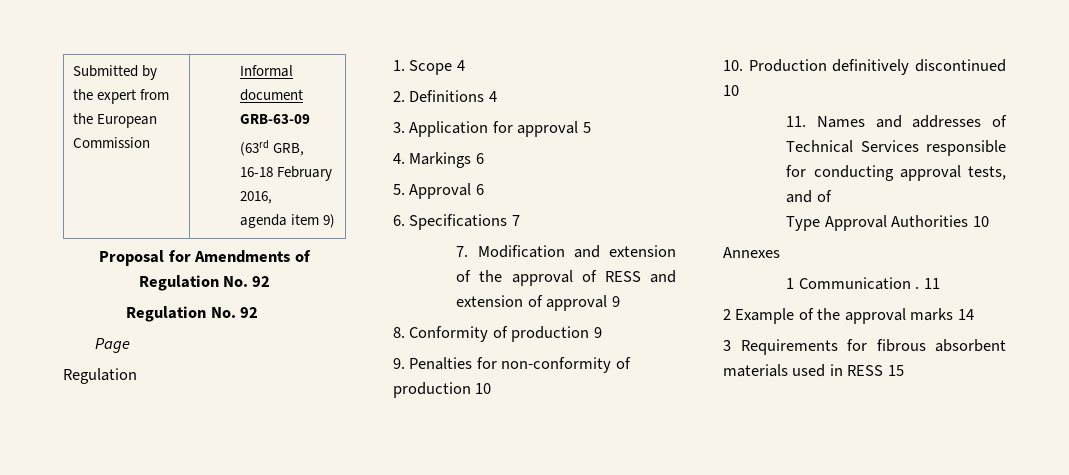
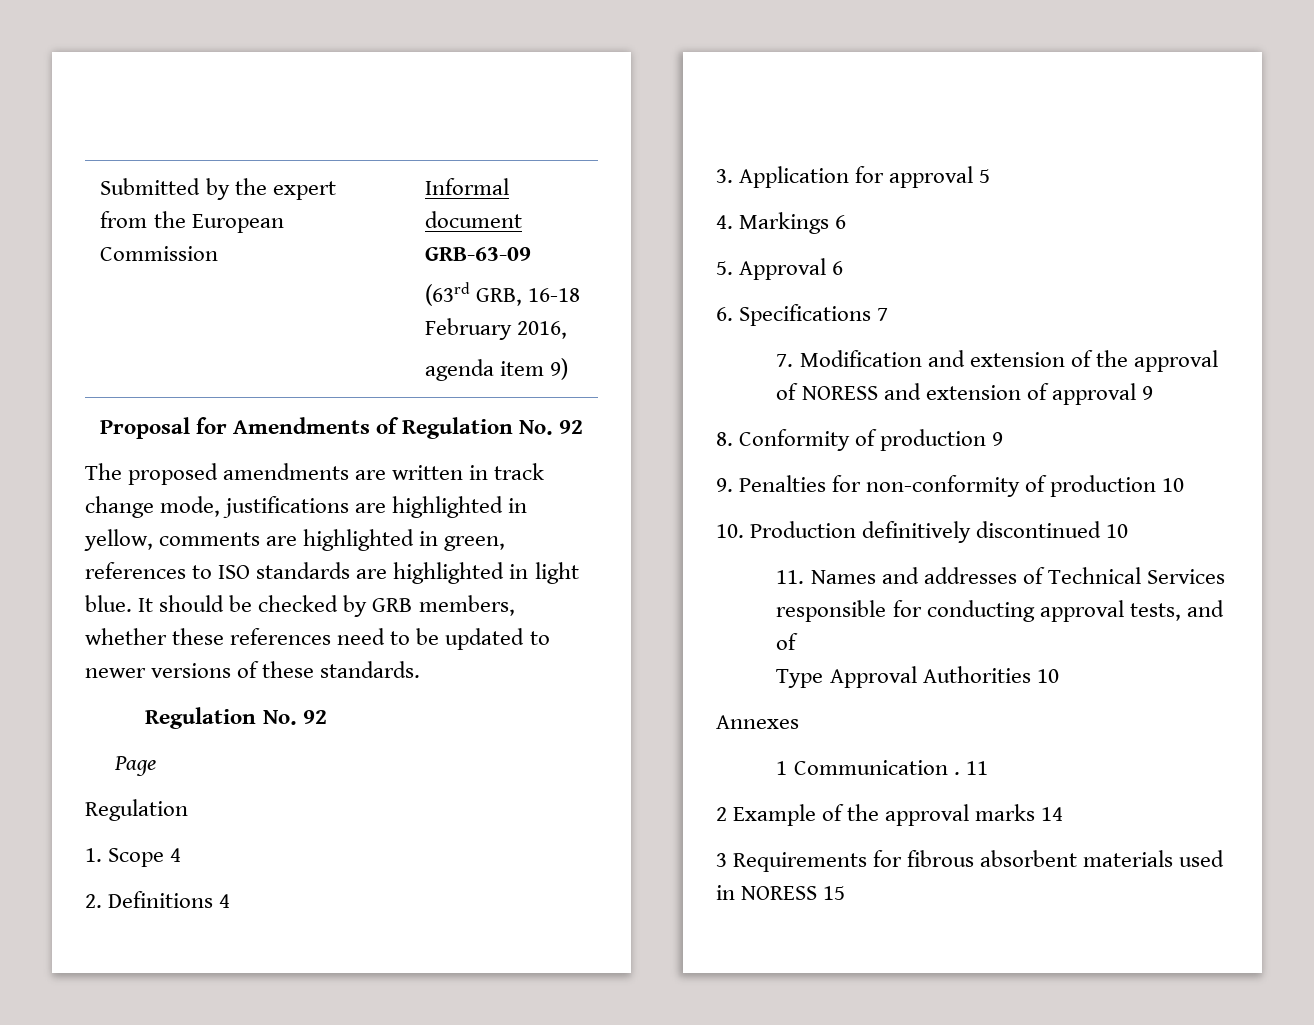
(271, 281) none -> [85,463,545,485] [85,496,528,518] [84,529,506,551] [85,562,579,584] [85,595,515,617] [85,628,550,650] [85,661,421,678] // The proposed amendments are written in track change mode, justifications are highlighted in yellow, comments are highlighted in green, references to ISO standards are highlighted in light blue. It should be checked by GRB members, whether these references need to be updated to newer versions of these standards.
[604,271,641,282] RESS -> [801,386,878,400] NORESS
[847,365,884,376] RESS -> [741,886,818,900] NORESS

